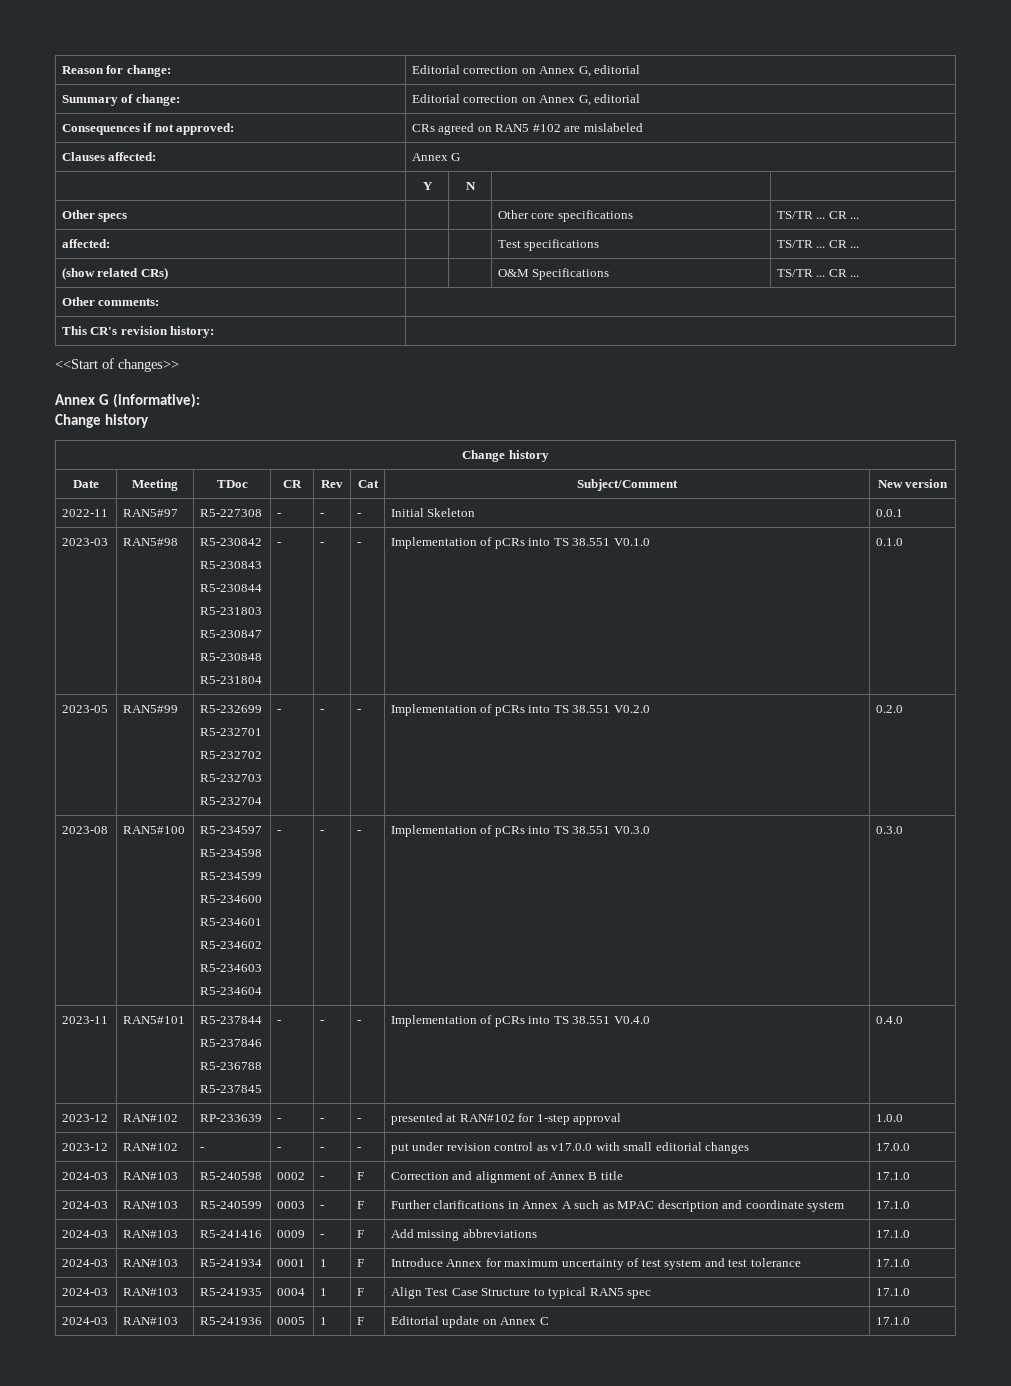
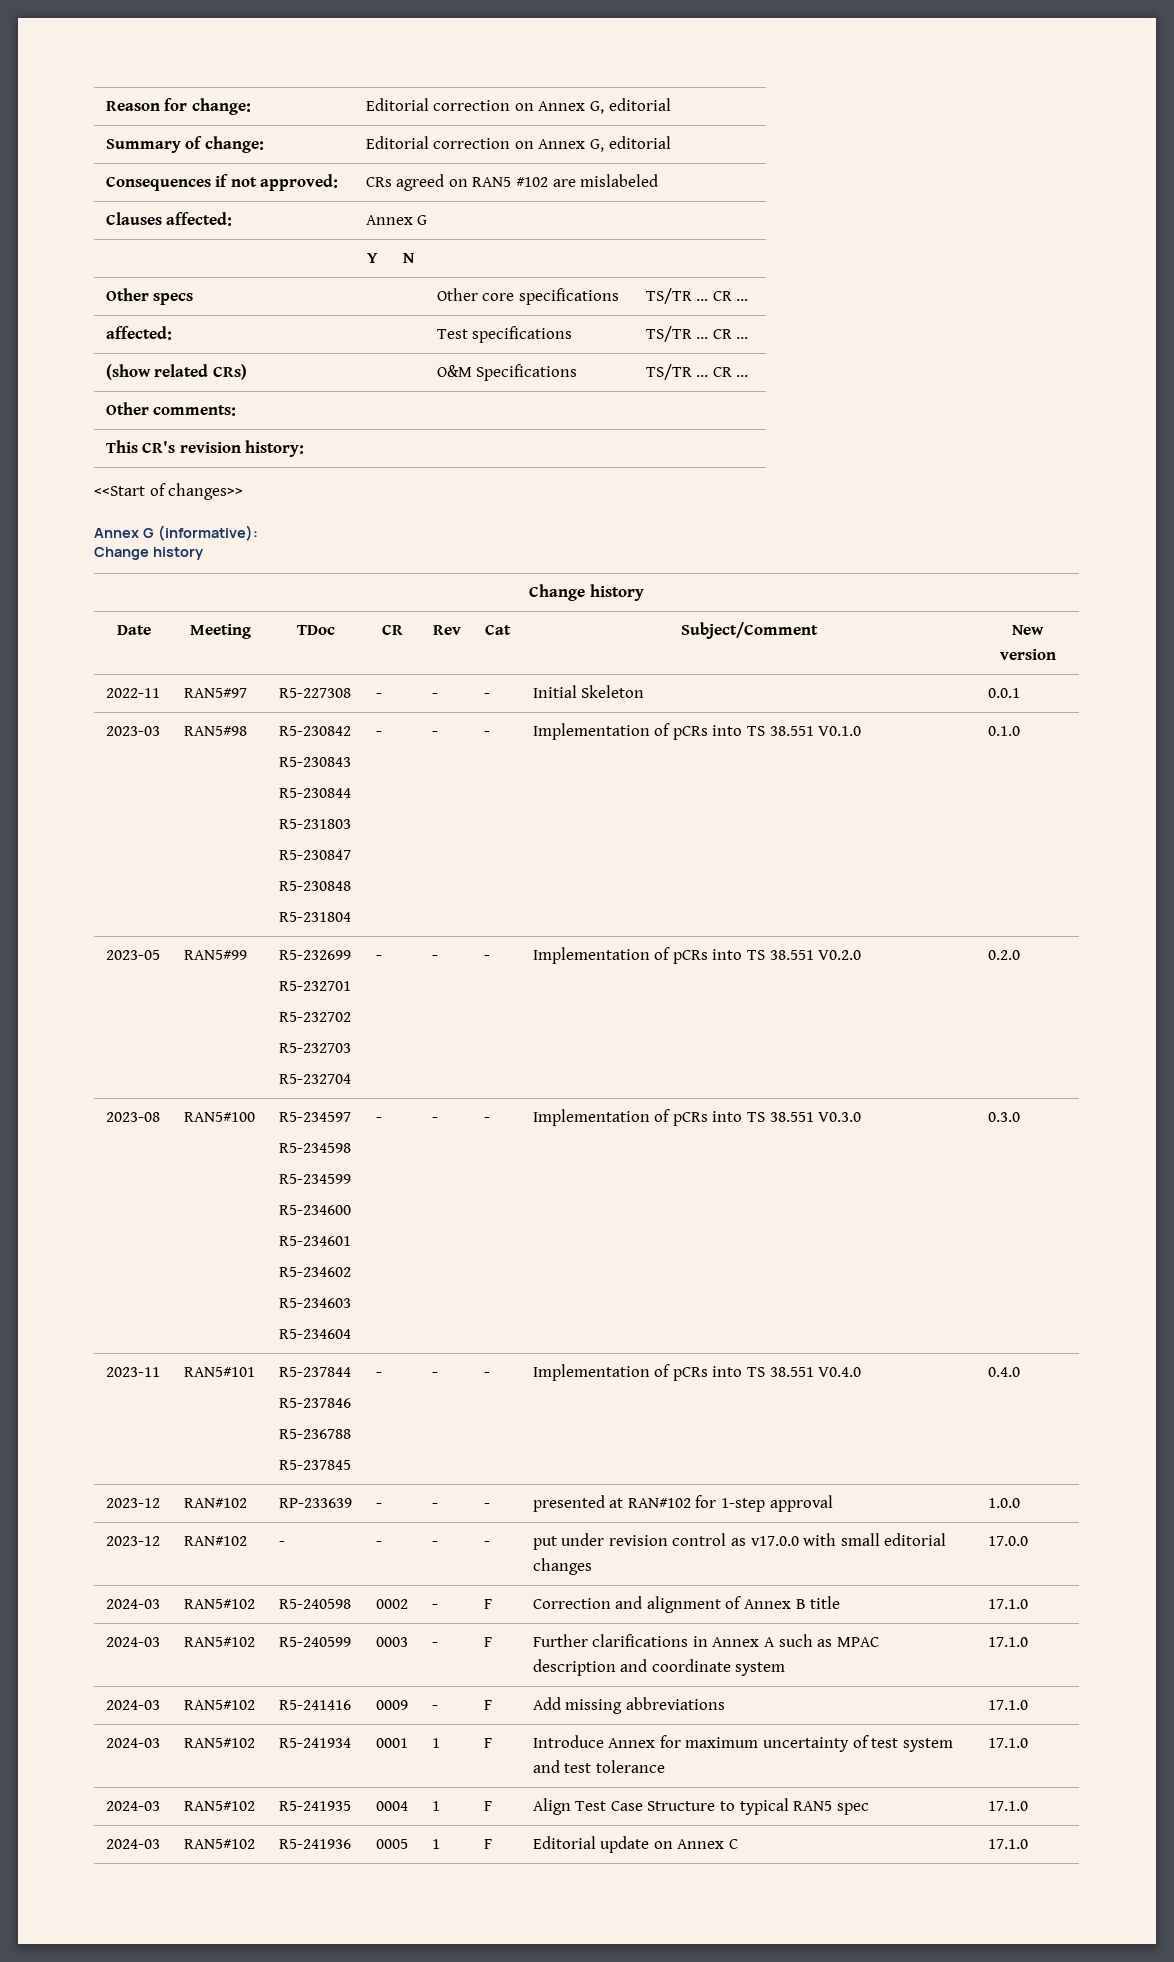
[122,1172,178,1180] RAN#103 -> [183,1599,255,1609] RAN5#102
[122,1201,178,1209] RAN#103 -> [183,1637,255,1647] RAN5#102
[122,1230,178,1238] RAN#103 -> [183,1700,255,1710] RAN5#102
[122,1259,178,1267] RAN#103 -> [183,1738,255,1748] RAN5#102
[122,1288,178,1296] RAN#103 -> [183,1801,255,1811] RAN5#102
[122,1317,178,1325] RAN#103 -> [183,1839,255,1849] RAN5#102

